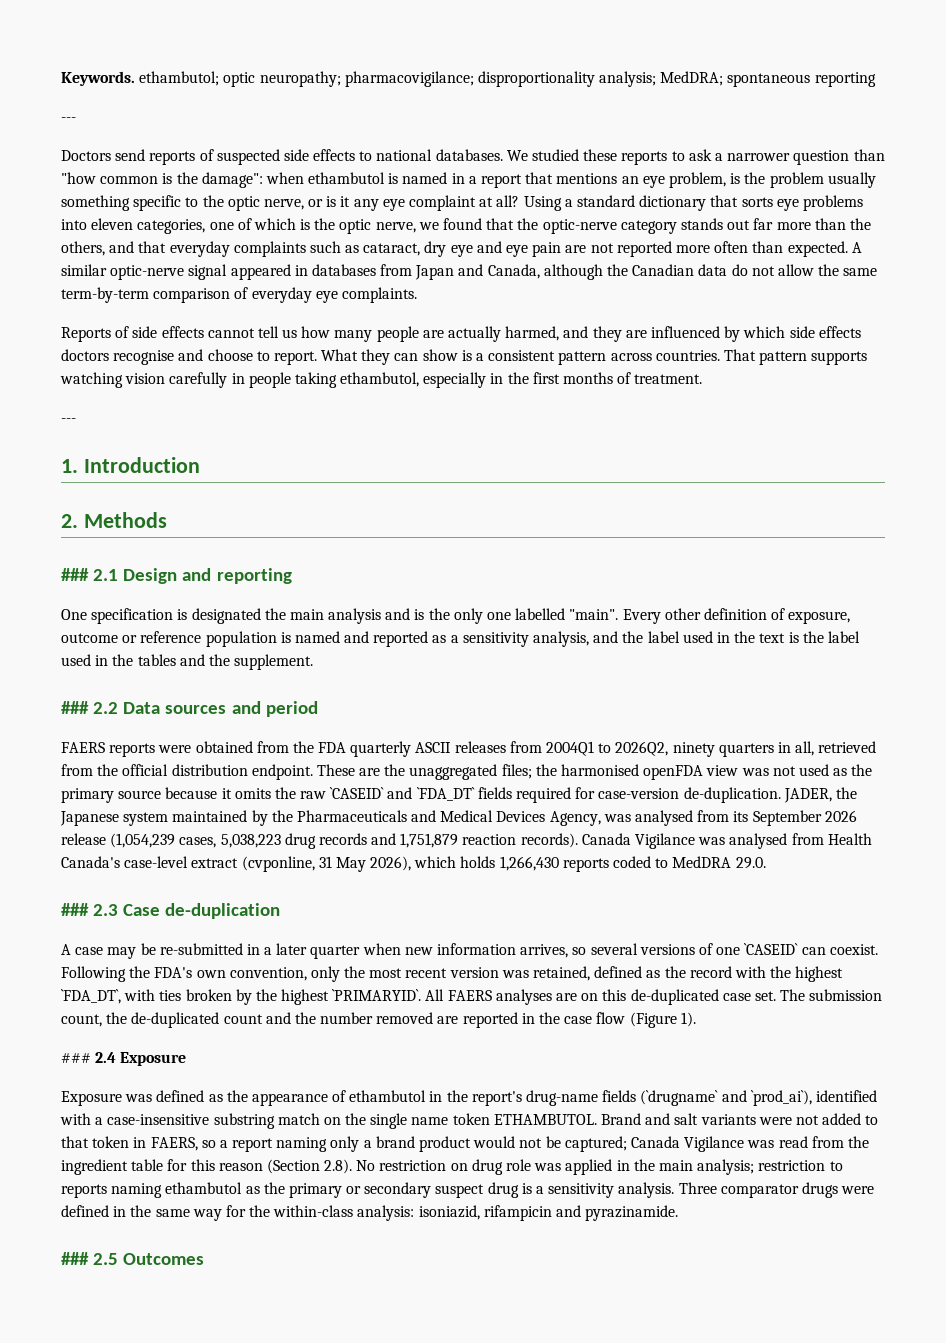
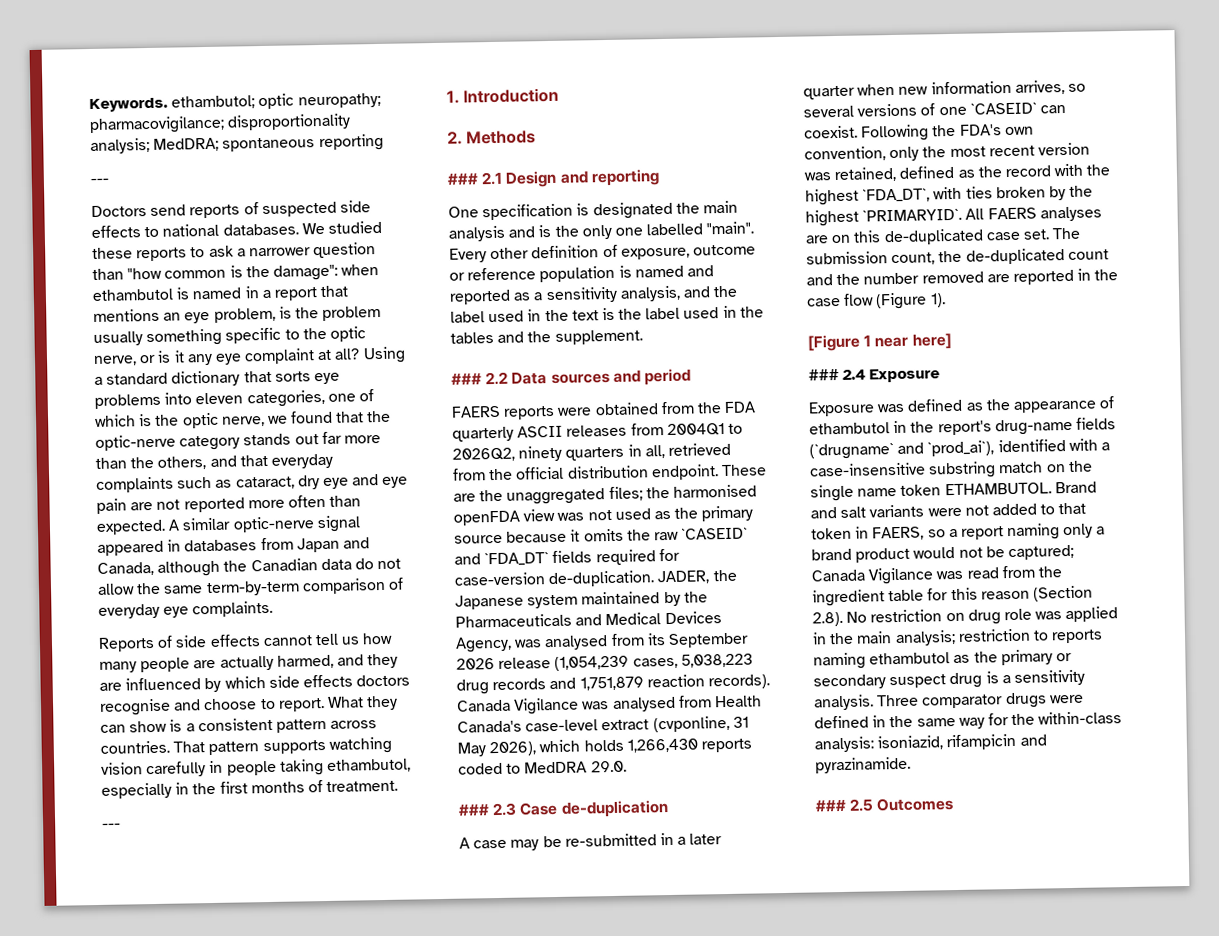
(696, 1019) none -> [807,333,952,352] // [Figure 1 near here]

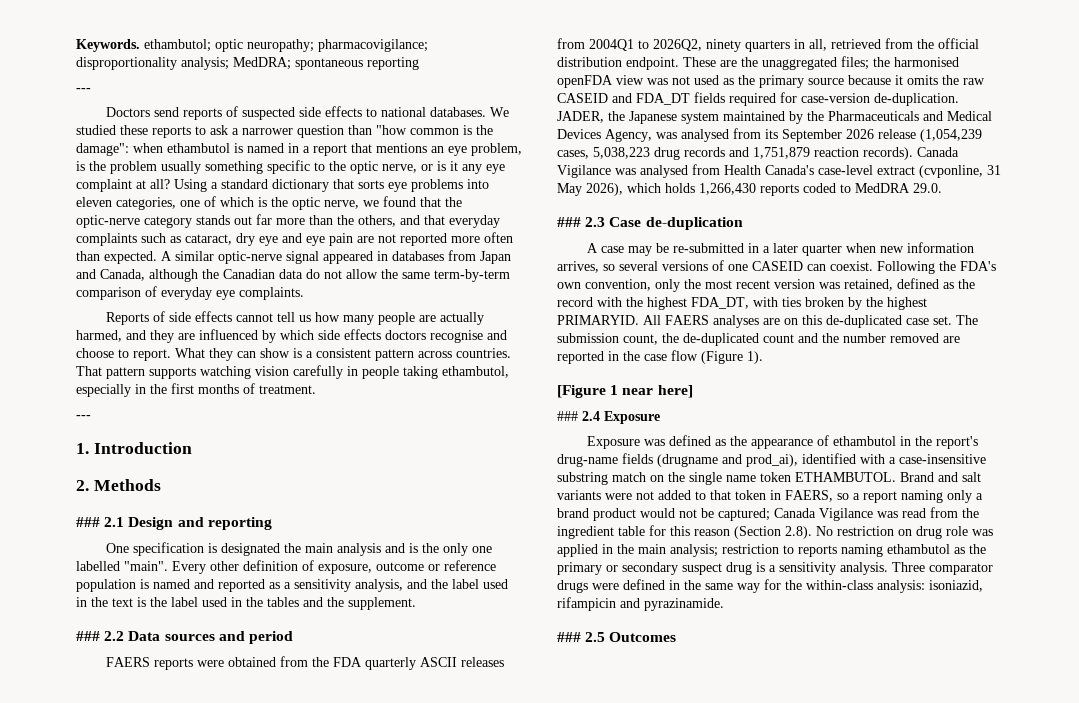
[681,527,749,540] [454,552,550,567] `CASEID` and `FDA_DT` -> [557,93,690,105] CASEID and FDA_DT
[969,102,1037,115] `CASEID` -> [752,261,803,271] CASEID
[862,188,931,203] `FDA_DT`, -> [691,297,749,309] FDA_DT,
[862,208,963,222] `PRIMARYID`. -> [557,315,639,325] PRIMARYID.
[809,440,995,460] (`drugname` and `prod_ai`), -> [657,454,798,467] (drugname and prod_ai),

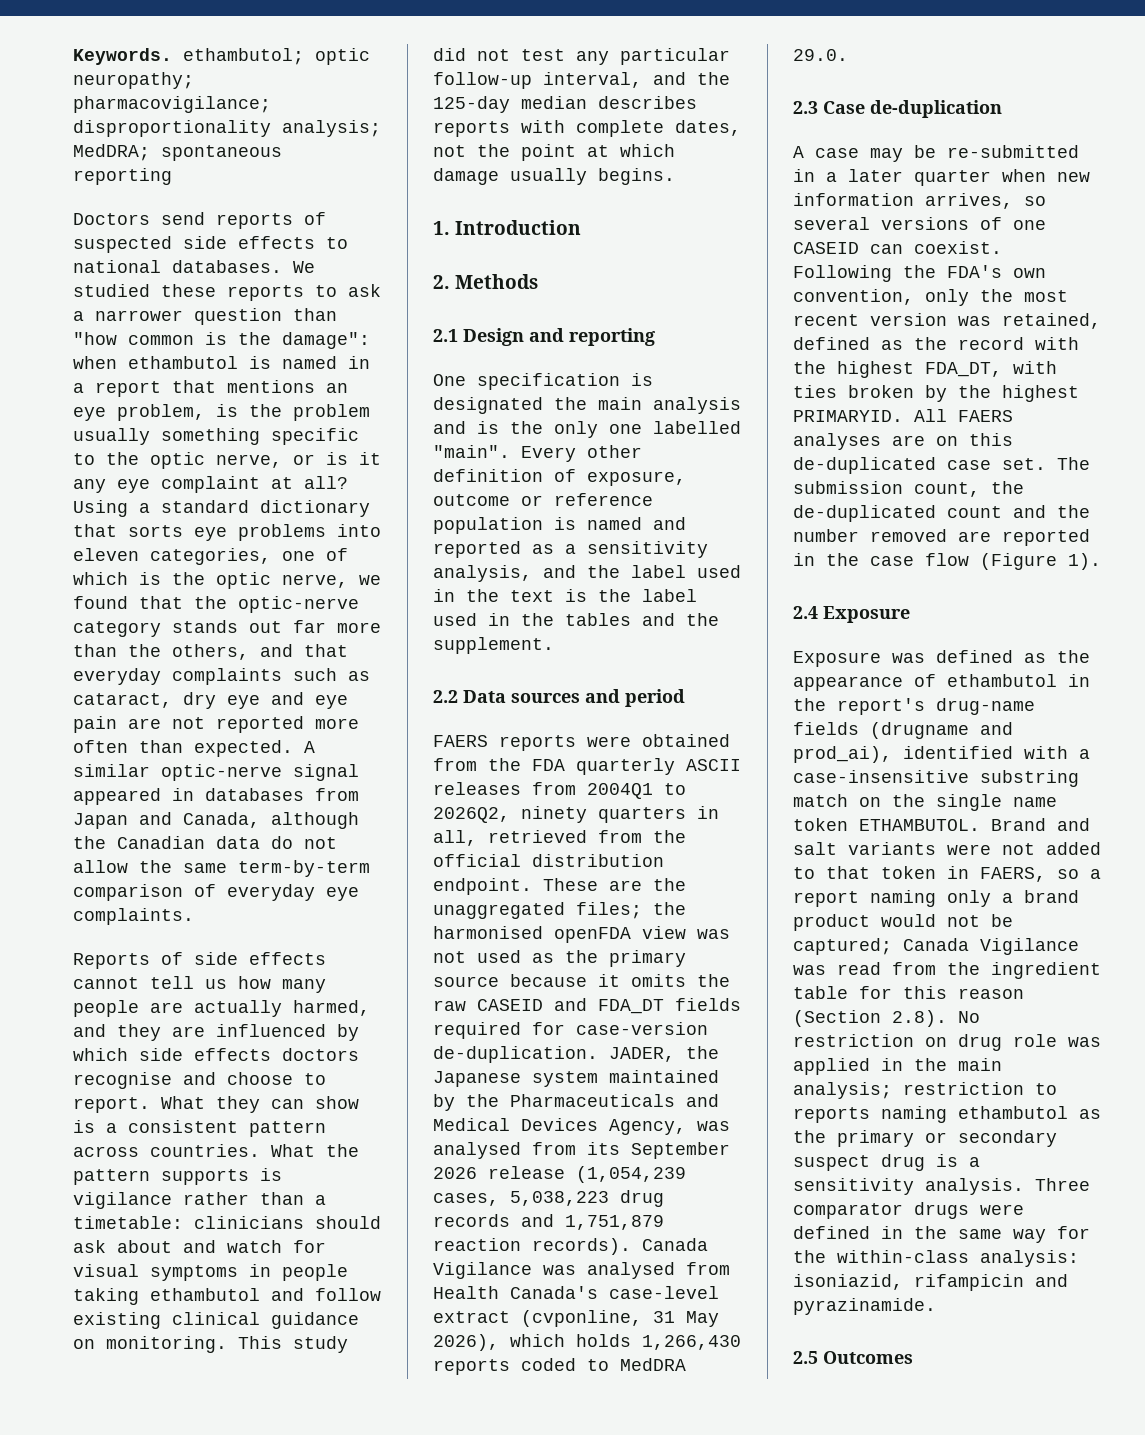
[76,88,91,92] // --- -> (172, 176) none
[76,365,509,379] [76,383,316,397] [76,415,91,419] That pattern supports watching vision carefully in people taking ethambutol, especially in the first months of treatment. // --- -> [271,1144,359,1157] [73,1168,282,1185] [73,1192,326,1209] [73,1216,381,1229] [73,1240,326,1253] [73,1264,348,1281] [73,1288,381,1305] [73,1312,359,1329] [73,1336,348,1353] [433,48,730,65] [433,72,730,89] [433,96,697,113] [433,120,741,137] [433,144,675,161] [433,168,675,185] What the pattern supports is vigilance rather than a timetable: clinicians should ask about and watch for visual symptoms in people taking ethambutol and follow existing clinical guidance on monitoring. This study did not test any particular follow-up interval, and the 125-day median describes reports with complete dates, not the point at which damage usually begins.
[76,517,100,527] ### -> (539, 281) none
[76,631,100,641] ### -> (554, 645) none
[557,217,581,227] ### -> (848, 55) none
[557,385,693,398] [557,411,578,421] [Figure 1 near here] // ### -> (1101, 561) none
[557,632,581,642] ### -> (936, 1306) none

